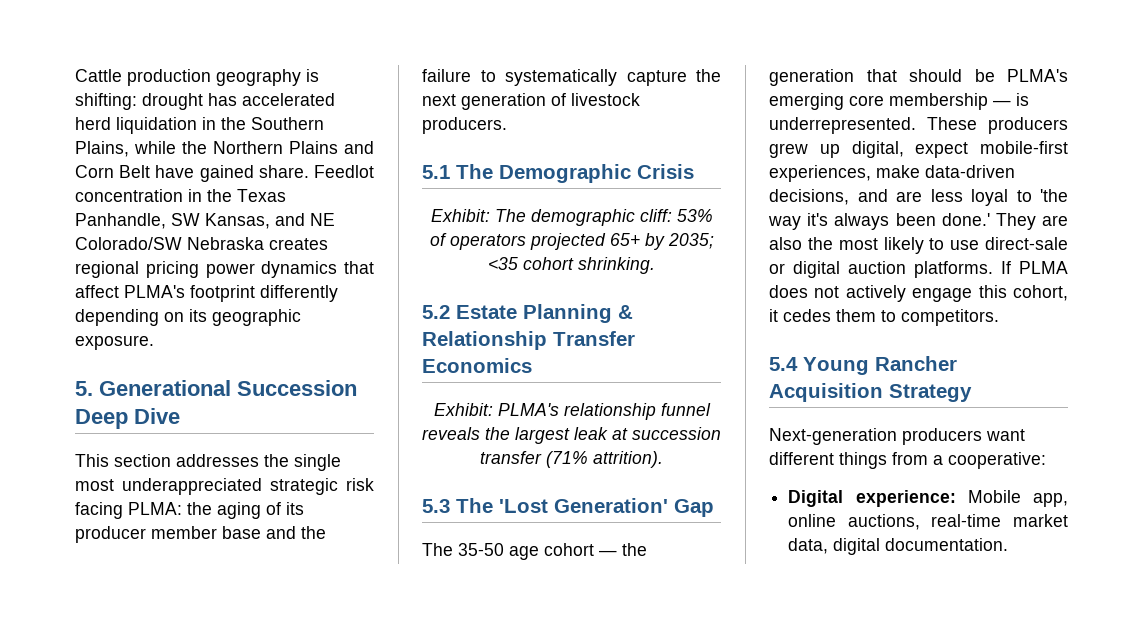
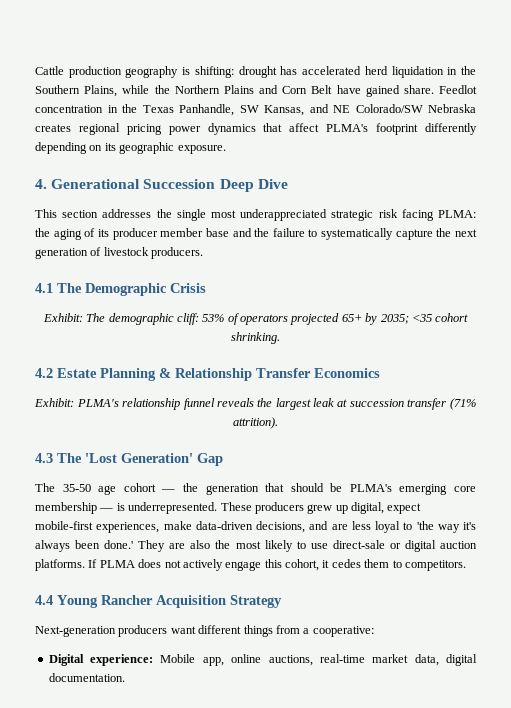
[75,381,93,396] 5. -> [35,179,47,189] 4.
[422,165,450,179] 5.1 -> [35,283,53,293] 4.1
[422,305,450,319] 5.2 -> [35,368,53,378] 4.2
[422,499,450,513] 5.3 -> [35,453,53,463] 4.3
[769,357,798,371] 5.4 -> [35,595,53,605] 4.4

